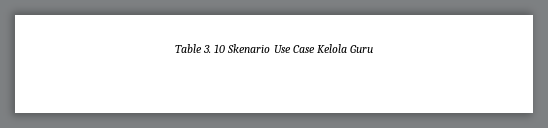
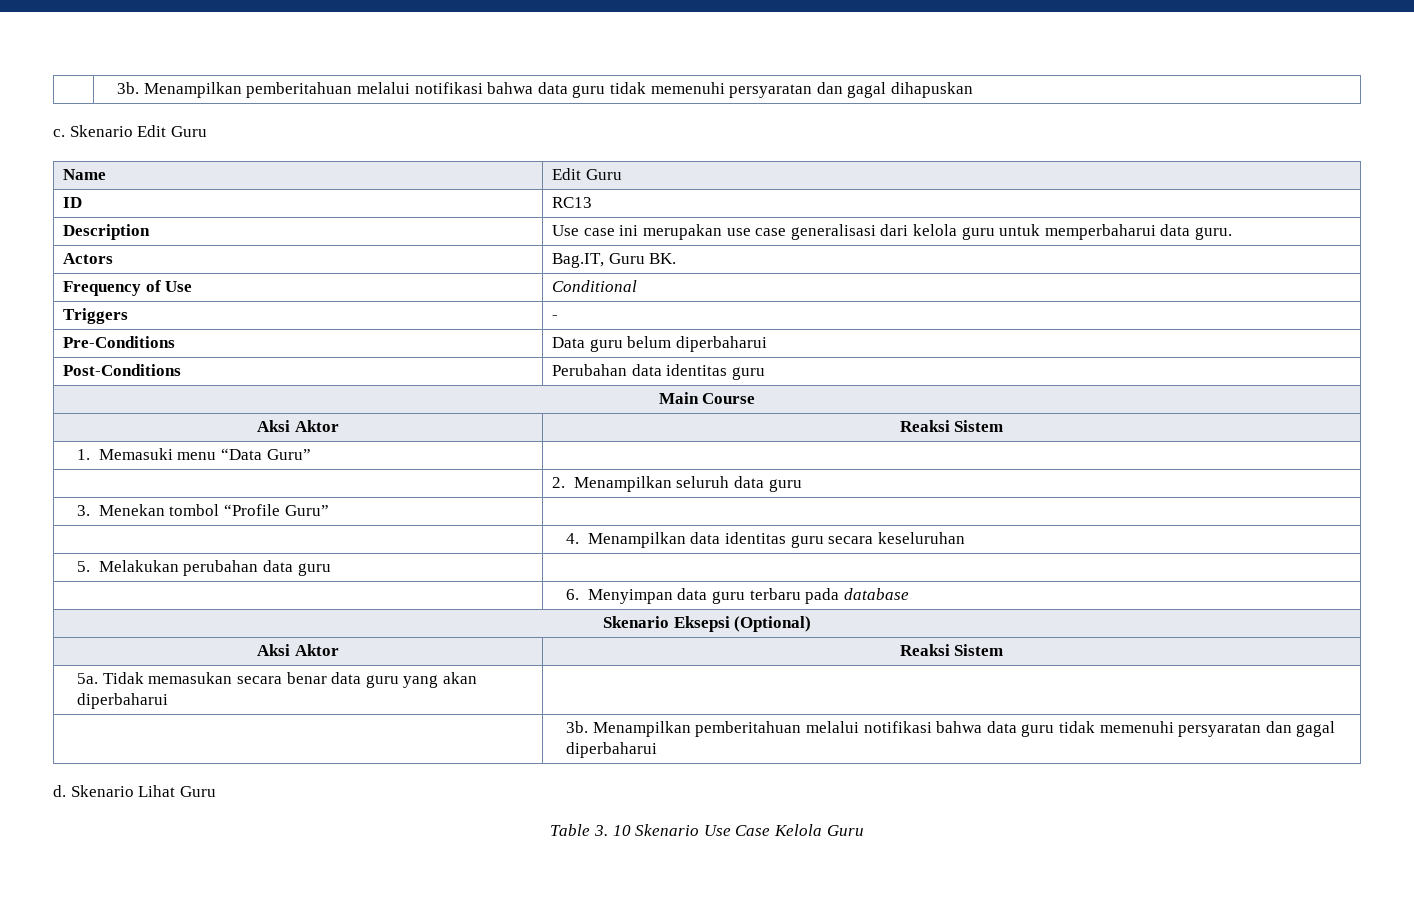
(174, 48) none -> [117,82,973,98] [53,125,207,137] [63,169,107,180] [552,168,622,180] [63,197,83,208] [552,197,593,208] [63,224,151,240] [552,224,1232,240] [63,253,114,264] [552,253,677,268] [63,280,193,296] [552,280,638,292] [63,308,129,324] [552,315,559,320] [63,336,176,348] [552,336,768,352] [63,364,182,376] [552,364,766,380] [658,392,756,404] [257,420,339,432] [899,420,1004,432] [77,448,311,460] [552,476,802,492] [77,504,329,516] [566,532,965,548] [77,560,331,576] [566,588,909,604] [602,616,812,632] [257,644,339,656] [899,644,1004,656] [77,672,478,688] [77,693,169,709] [566,721,1336,737] [566,742,658,758] [53,785,216,797] | 3b. Menampilkan pemberitahuan melalui notifikasi bahwa data guru tidak memenuhi persyaratan dan gagal dihapuskan // c. Skenario Edit Guru // Name | Edit Guru // ID | RC13 // Description | Use case ini merupakan use case generalisasi dari kelola guru untuk memperbaharui data guru. // Actors | Bag.IT, Guru BK. // Frequency of Use | Conditional // Triggers | - // Pre-Conditions | Data guru belum diperbaharui // Post-Conditions | Perubahan data identitas guru // Main Course // Aksi Aktor | Reaksi Sistem // 1. Memasuki menu “Data Guru” | // | 2. Menampilkan seluruh data guru // 3. Menekan tombol “Profile Guru” | // | 4. Menampilkan data identitas guru secara keseluruhan // 5. Melakukan perubahan data guru | // | 6. Menyimpan data guru terbaru pada database // Skenario Eksepsi (Optional) // Aksi Aktor | Reaksi Sistem // 5a. Tidak memasukan secara benar data guru yang akan diperbaharui | // | 3b. Menampilkan pemberitahuan melalui notifikasi bahwa data guru tidak memenuhi persyaratan dan gagal diperbaharui // d. Skenario Lihat Guru //

